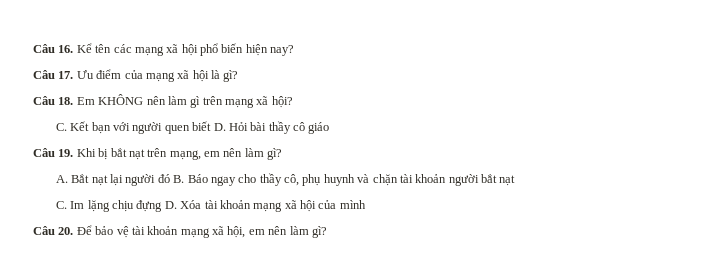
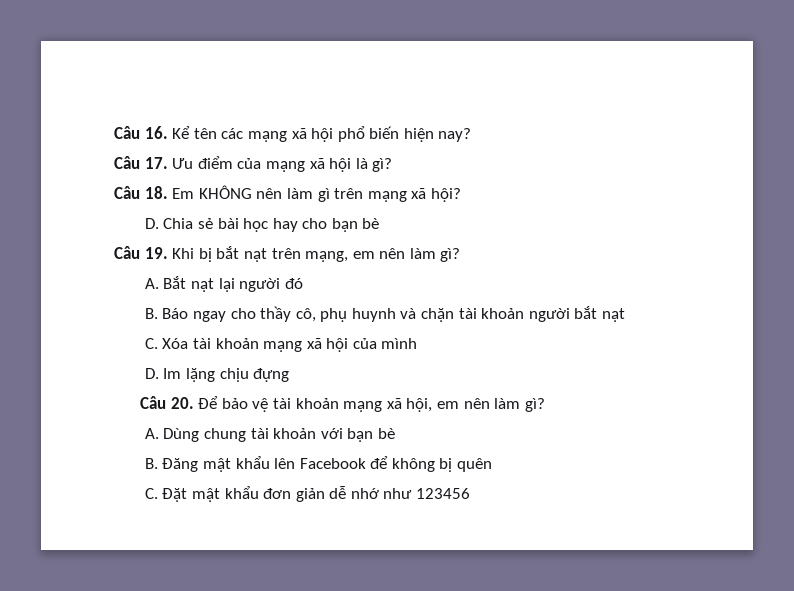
[55,121,330,134] C. Kết bạn với người quen biết D. Hỏi bài thầy cô giáo -> [144,218,380,232] D. Chia sẻ bài học hay cho bạn bè
(170, 178) none -> (303, 283) //
[70,200,177,212] Im lặng chịu đựng D. -> (158, 343) none
(366, 204) none -> [144,368,290,382] // D. Im lặng chịu đựng
(327, 232) none -> [144,428,395,442] [144,456,493,472] [144,486,471,502] // A. Dùng chung tài khoản với bạn bè // B. Đăng mật khẩu lên Facebook để không bị quên // C. Đặt mật khẩu đơn giản dễ nhớ như 123456

